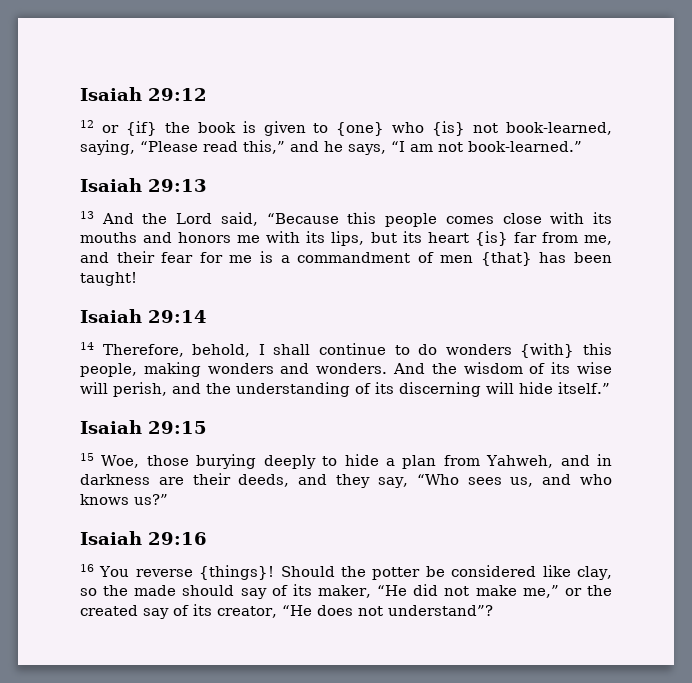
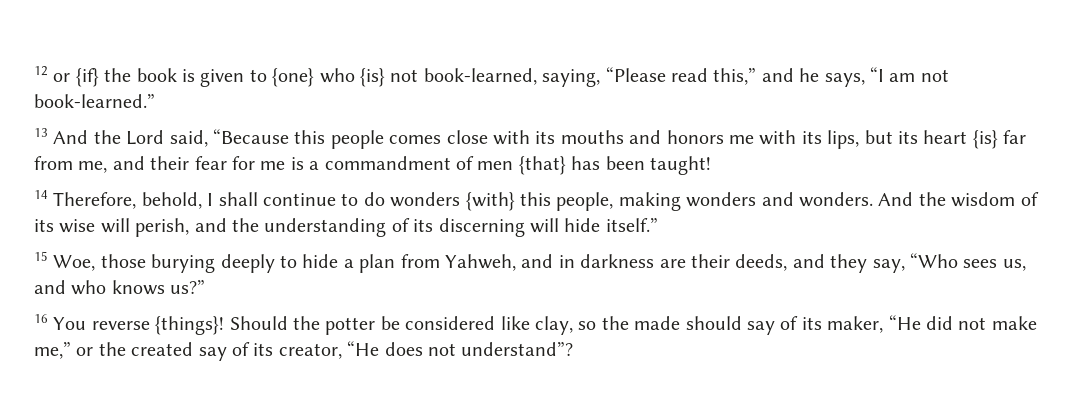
[80,87,207,101] Isaiah 29:12 // -> (34, 71) none
[80,178,207,192] // Isaiah 29:13 -> (155, 100) none
[80,309,207,323] // Isaiah 29:14 -> (711, 165) none
[80,420,207,434] // Isaiah 29:15 -> (658, 224) none
[80,531,207,545] // Isaiah 29:16 -> (206, 286) none

